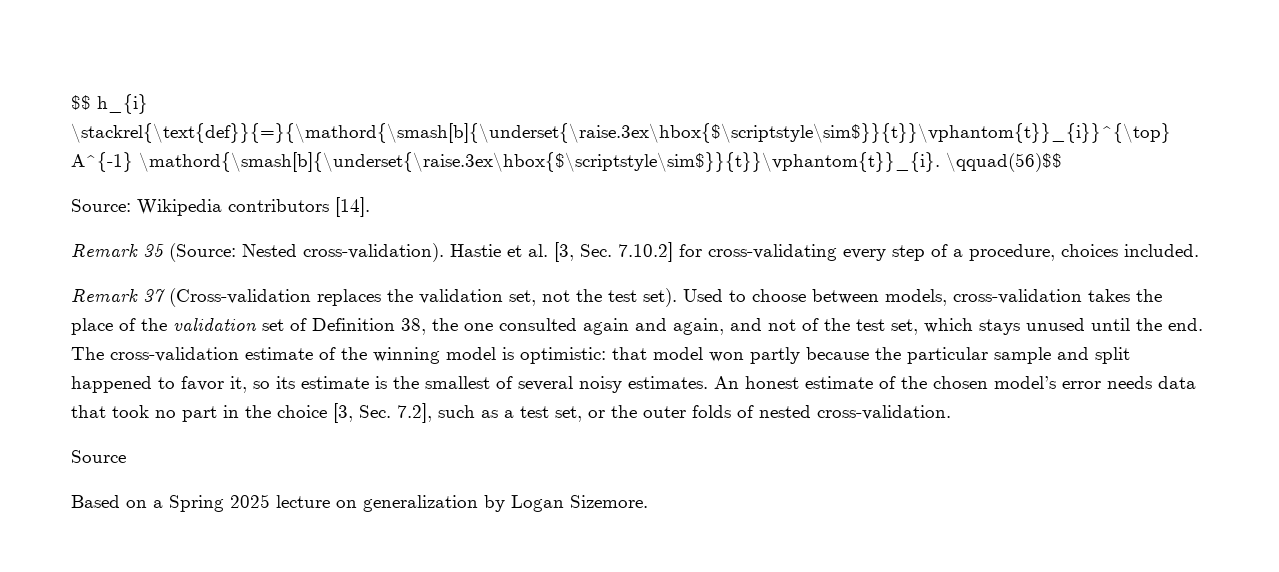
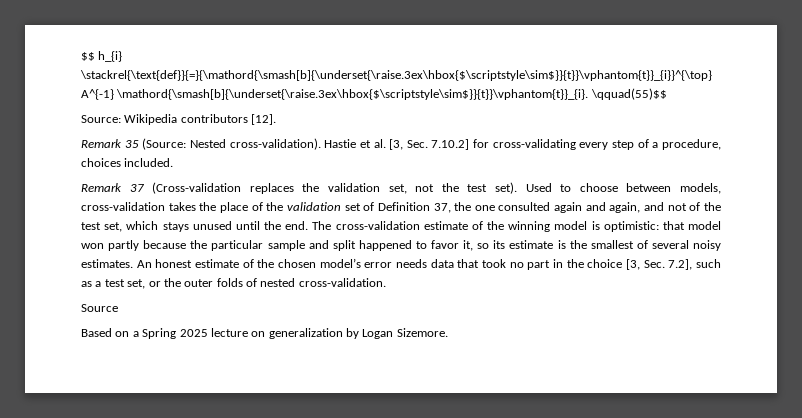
[946,152,1062,172] \qquad(56)$$ -> [590,88,667,100] \qquad(55)$$
[335,197,370,217] [14]. -> [251,114,277,125] [12].
[401,318,426,335] 38, -> [433,203,451,213] 37,

